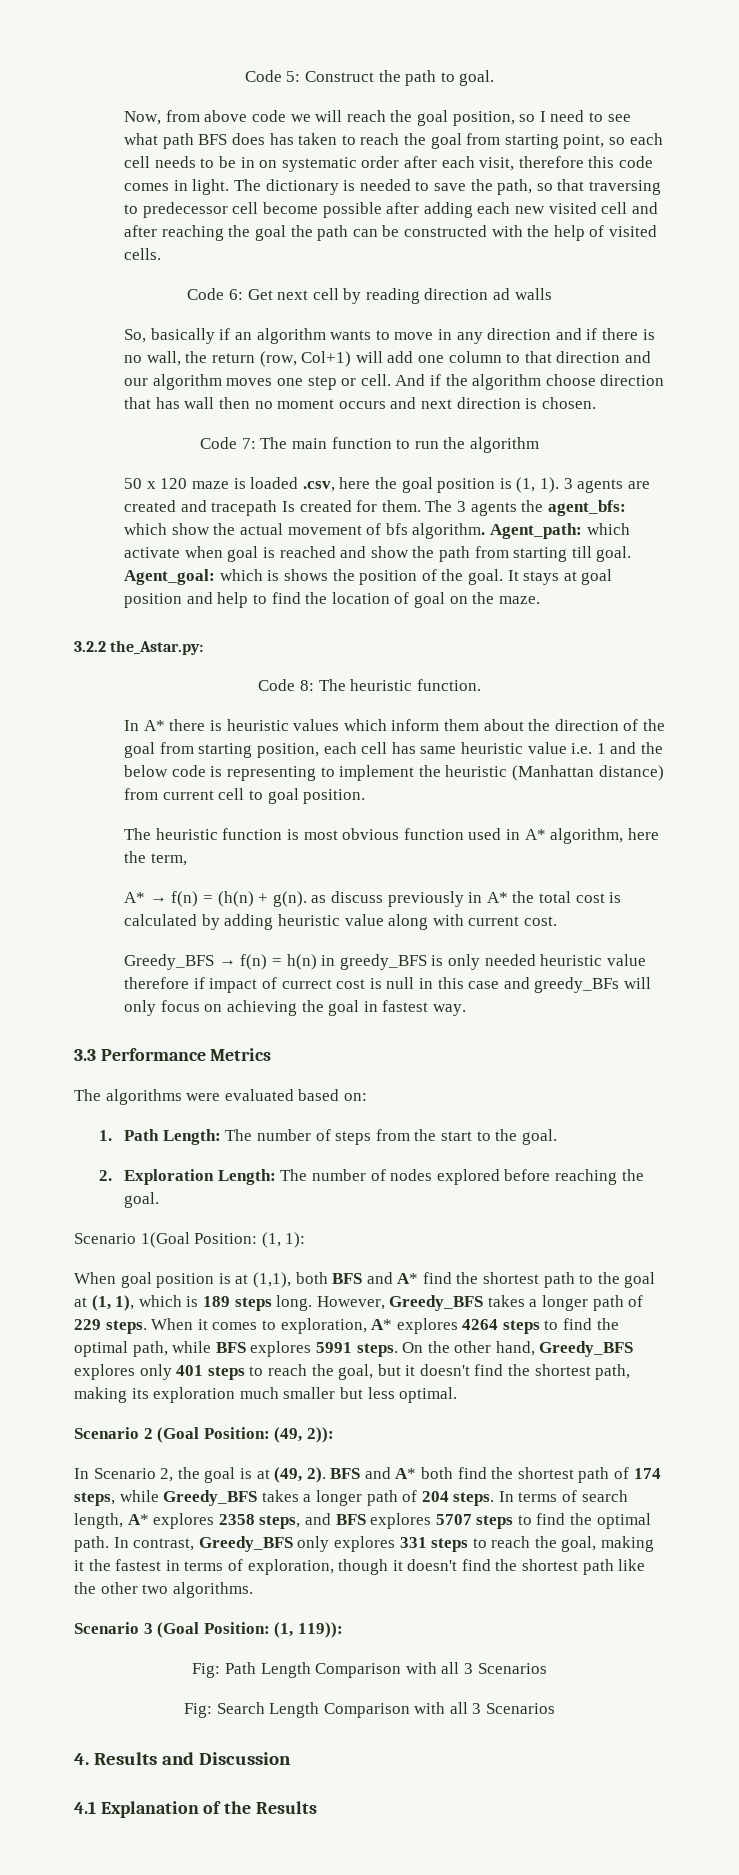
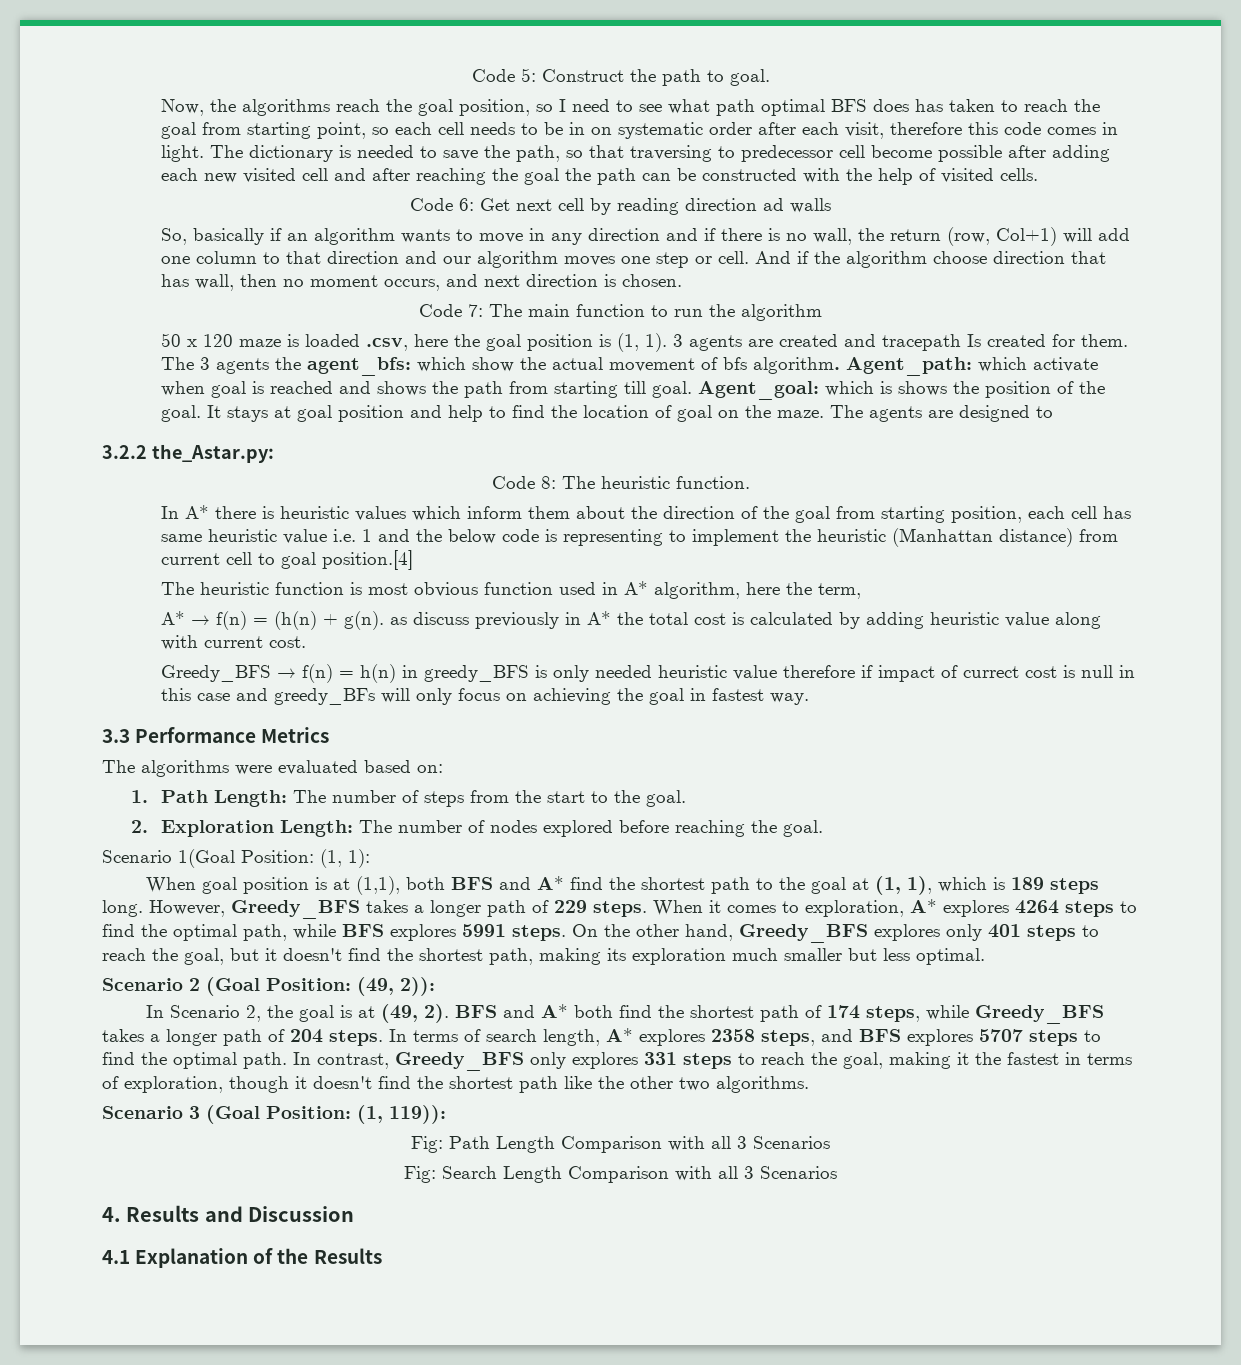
[165,110,343,122] from above code we will -> [209,99,330,116] the algorithms
(194, 141) none -> [760,99,825,116] optimal
[184,397,215,409] wall -> [194,274,234,291] wall,
[338,401,386,409] occurs -> [383,279,440,291] occurs,
[370,546,409,558] show -> [376,381,426,396] shows
(540, 600) none -> [829,405,1053,422] The agents are designed to
[303,789,366,804] position. -> [321,550,413,570] position.[4]

